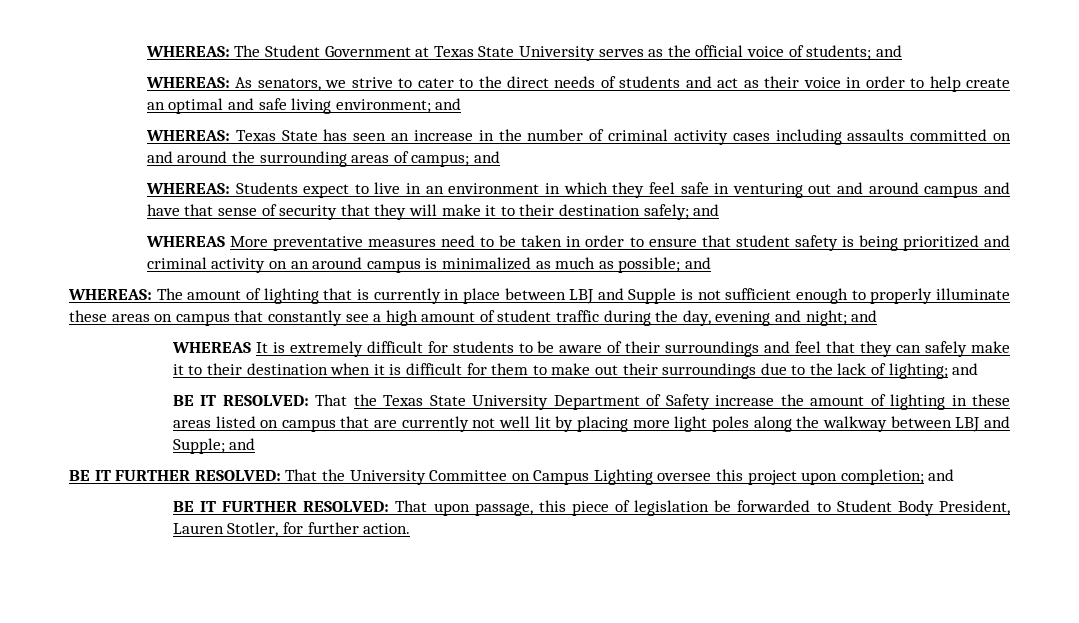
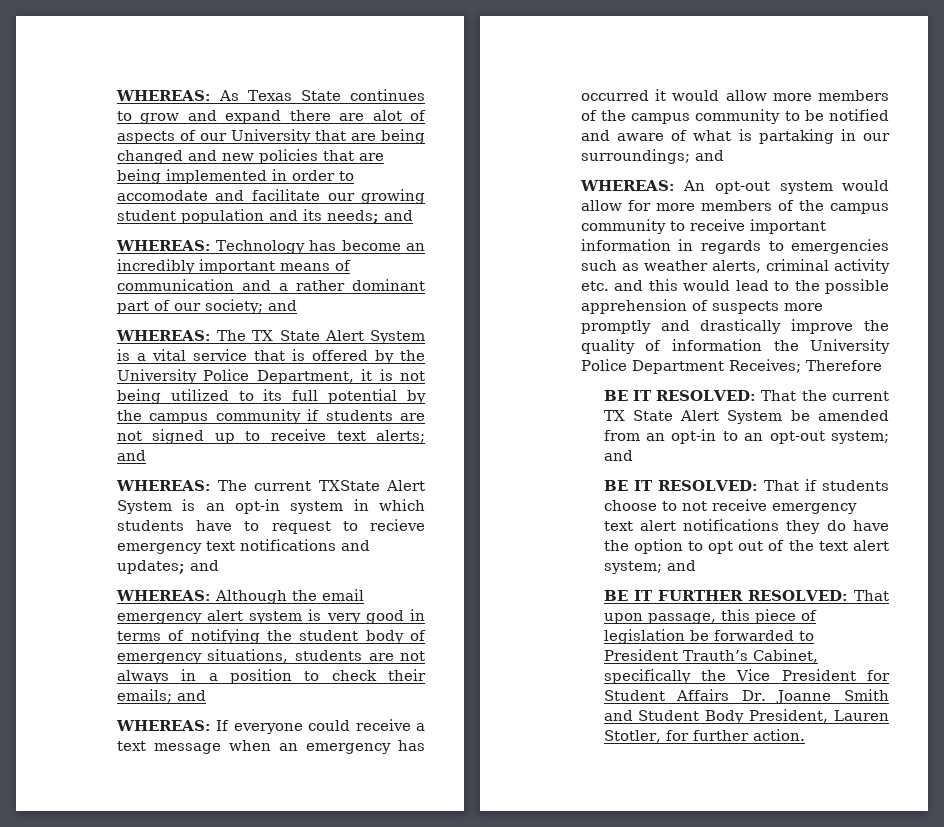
[145,45,902,61] [145,76,1010,92] [146,98,462,114] [145,129,1011,145] [146,151,501,167] [145,182,1010,198] [146,204,720,220] [145,235,1010,251] [146,257,711,273] [68,288,1010,304] [69,310,878,326] [171,341,1011,357] [172,363,948,379] WHEREAS: The Student Government at Texas State University serves as the official voice of students; and // WHEREAS: As senators, we strive to cater to the direct needs of students and act as their voice in order to help create an optimal and safe living environment; and // WHEREAS: Texas State has seen an increase in the number of criminal activity cases including assaults committed on and around the surrounding areas of campus; and // WHEREAS: Students expect to live in an environment in which they feel safe in venturing out and around campus and have that sense of security that they will make it to their destination safely; and // WHEREAS More preventative measures need to be taken in order to ensure that student safety is being prioritized and criminal activity on an around campus is minimalized as much as possible; and // WHEREAS: The amount of lighting that is currently in place between LBJ and Supple is not sufficient enough to properly illuminate these areas on campus that constantly see a high amount of student traffic during the day, evening and night; and // WHEREAS It is extremely difficult for students to be aware of their surroundings and feel that they can safely make it to their destination when it is difficult for them to make out their surroundings due to the lack of lighting; -> [115,89,426,101] [116,110,426,124] [116,129,425,144] [116,149,384,164] [116,169,354,184] [116,189,426,204] [116,209,413,224] [115,240,426,254] [116,259,351,274] [116,279,426,291] [116,299,297,314] [115,330,426,344] [116,349,425,364] [116,369,425,384] [116,389,427,404] [116,409,425,424] [116,429,425,444] [116,450,146,461] [115,480,426,491] [116,499,426,514] [116,519,426,534] [116,539,370,554] [116,560,219,574] [115,589,364,604] [116,609,425,624] [116,629,427,644] [116,649,426,664] [116,669,427,684] [116,689,206,703] [115,719,425,734] [116,740,425,754] [580,89,889,101] [580,109,889,124] [580,129,890,144] [580,149,724,164] [579,180,889,194] [580,200,889,214] [580,219,826,234] [580,239,889,254] [580,259,890,274] [580,279,889,294] [580,299,823,314] [580,319,889,334] [580,339,890,354] [580,359,882,374] [603,390,889,401] [603,410,889,424] [603,429,889,444] WHEREAS: As Texas State continues to grow and expand there are alot of aspects of our University that are being changed and new policies that are being implemented in order to accomodate and facilitate our growing student population and its needs; and // WHEREAS: Technology has become an incredibly important means of communication and a rather dominant part of our society; and // WHEREAS: The TX State Alert System is a vital service that is offered by the University Police Department, it is not being utilized to its full potential by the campus community if students are not signed up to receive text alerts; and // WHEREAS: The current TXState Alert System is an opt-in system in which students have to request to recieve emergency text notifications and updates; and // WHEREAS: Although the email emergency alert system is very good in terms of notifying the student body of emergency situations, students are not always in a position to check their emails; and // WHEREAS: If everyone could receive a text message when an emergency has occurred it would allow more members of the campus community to be notified and aware of what is partaking in our surroundings; and // WHEREAS: An opt-out system would allow for more members of the campus community to receive important information in regards to emergencies such as weather alerts, criminal activity etc. and this would lead to the possible apprehension of suspects more promptly and drastically improve the quality of information the University Police Department Receives; Therefore // BE IT RESOLVED: That the current TX State Alert System be amended from an opt-in to an opt-out system;
[353,394,1010,410] [172,416,1010,432] [172,438,256,454] [69,469,924,485] the Texas State University Department of Safety increase the amount of lighting in these areas listed on campus that are currently not well lit by placing more light poles along the walkway between LBJ and Supple; and // BE IT FURTHER RESOLVED: That the University Committee on Campus Lighting oversee this project upon completion; -> [804,479,889,491] [603,499,857,514] [603,519,889,534] [603,539,889,554] [603,561,662,574] if students choose to not receive emergency text alert notifications they do have the option to opt out of the text alert system;
(831, 507) none -> [603,649,818,663] [603,669,890,684] [603,689,889,704] [603,710,633,721] President Trauth’s Cabinet, specifically the Vice President for Student Affairs Dr. Joanne Smith and

